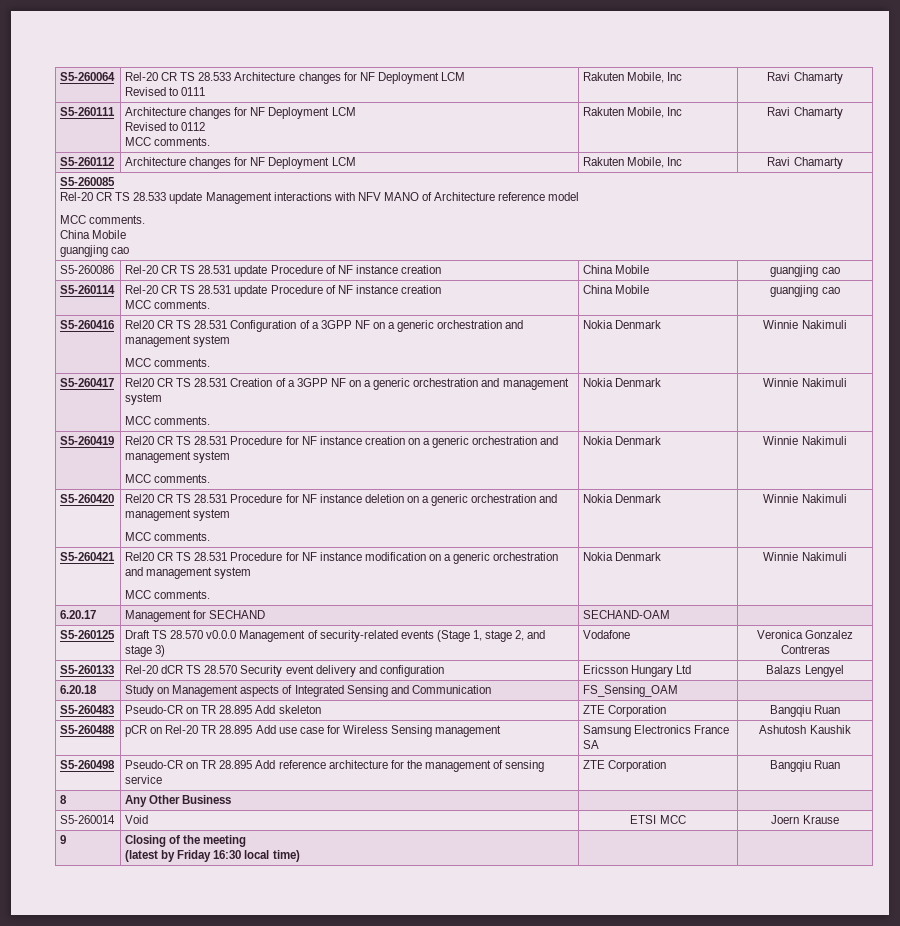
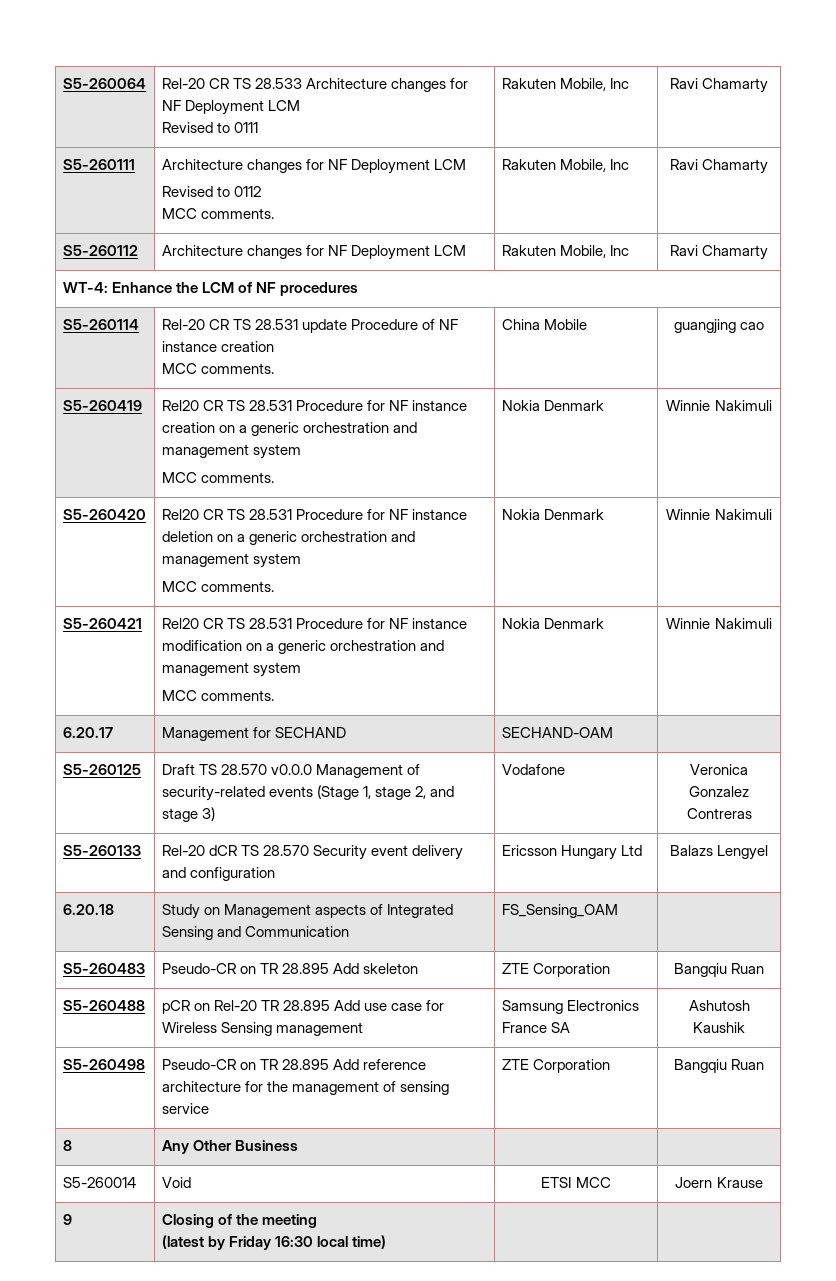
[60,177,116,186] [60,192,580,204] [60,215,146,224] [60,230,127,239] [60,245,130,257] [60,265,115,274] [125,265,441,277] [583,265,650,274] [770,265,840,277] S5-260085 // Rel-20 CR TS 28.533 update Management interactions with NFV MANO of Architecture reference model // MCC comments. // China Mobile // guangjing cao // S5-260086 | Rel-20 CR TS 28.531 update Procedure of NF instance creation | China Mobile | guangjing cao -> [62,282,359,296] WT-4: Enhance the LCM of NF procedures
[60,320,115,329] [125,320,524,332] [125,335,231,347] [125,358,211,367] [583,320,662,329] [763,320,847,329] [60,378,115,387] [125,378,569,390] [125,393,163,405] [125,416,211,425] [583,378,662,387] [763,378,847,387] // S5-260416 | Rel20 CR TS 28.531 Configuration of a 3GPP NF on a generic orchestration and management system // MCC comments. | Nokia Denmark | Winnie Nakimuli // S5-260417 | Rel20 CR TS 28.531 Creation of a 3GPP NF on a generic orchestration and management system // MCC comments. | Nokia Denmark | Winnie Nakimuli -> (765, 326) none

